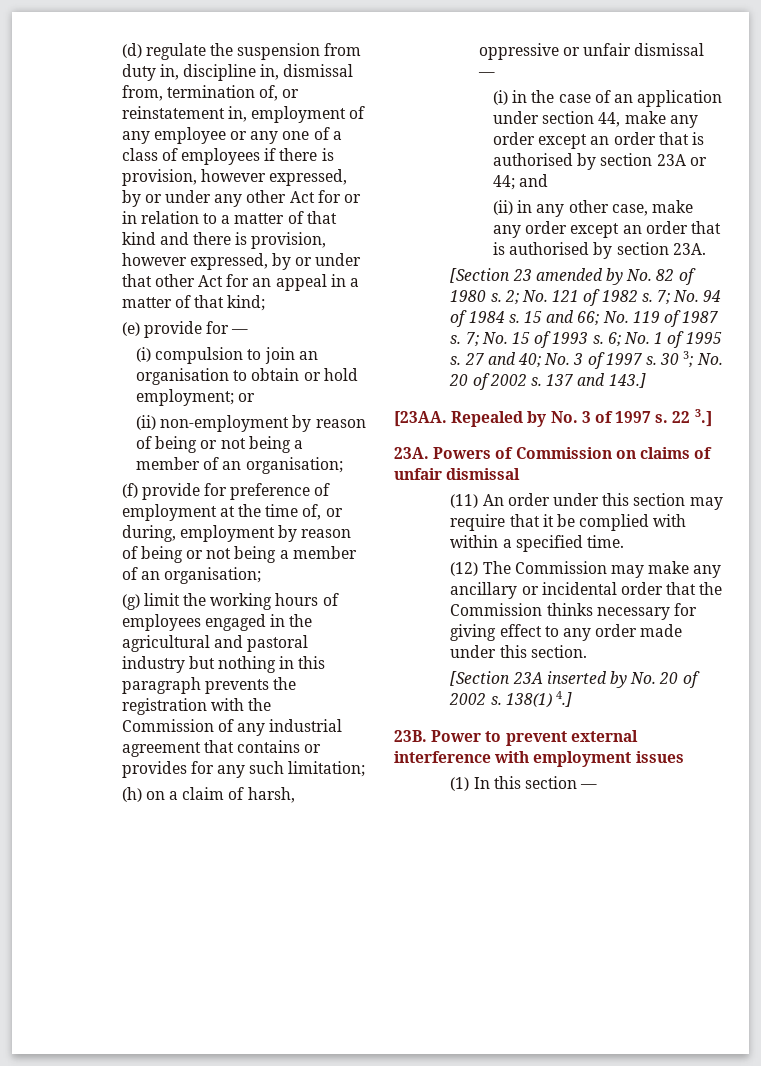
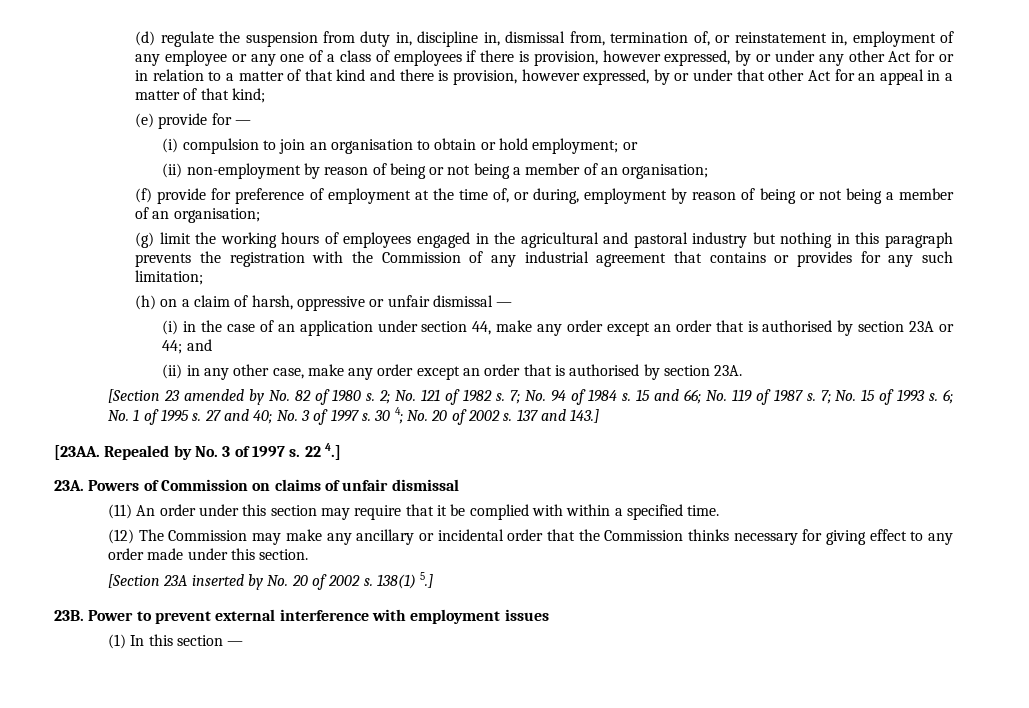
[683,351,694,368] 3; -> [394,407,403,424] 4;
[694,409,712,427] 3.] -> [324,443,341,460] 4.]
[556,691,573,707] 4.] -> [420,572,434,588] 5.]

